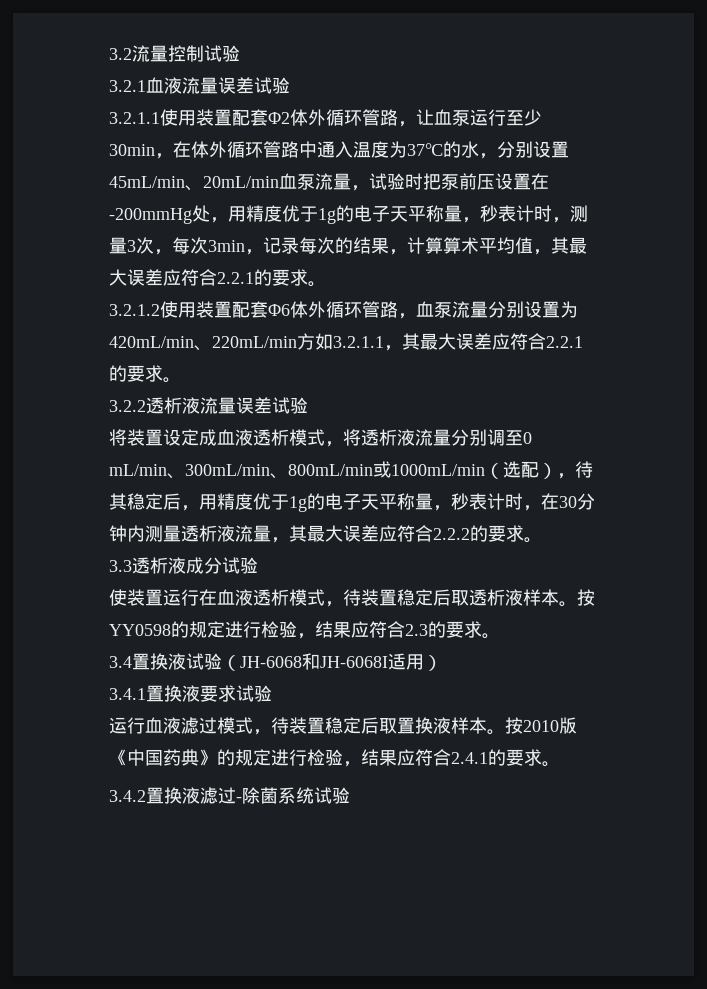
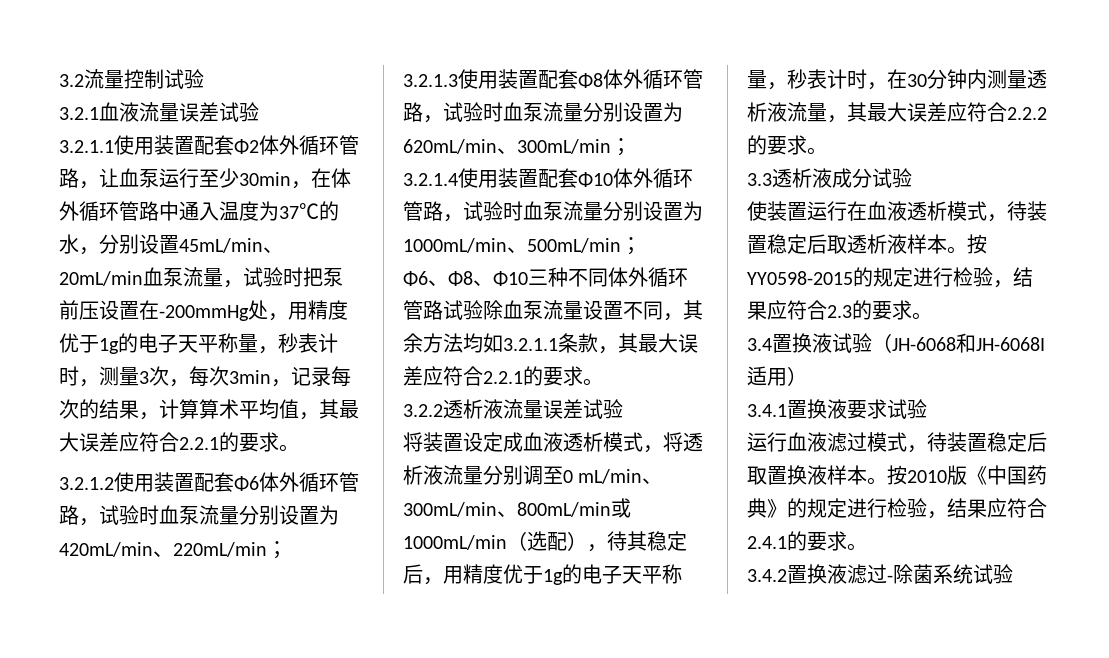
(416, 316) none -> [99,505,159,525] 试验时
[297,333,384,350] 方如3.2.1.1 -> [267,541,287,559] [403,69,703,89] [403,102,683,123] [403,138,631,156] [403,168,693,188] [403,201,703,222] [403,237,641,255] [403,267,688,287] [403,300,703,321] [403,333,598,353] ； // 3.2.1.3使用装置配套Φ8体外循环管路，试验时血泵流量分别设置为620mL/min、300mL/min； // 3.2.1.4使用装置配套Φ10体外循环管路，试验时血泵流量分别设置为1000mL/min、500mL/min； // Φ6、Φ8、Φ10三种不同体外循环管路试验除血泵流量设置不同，其余方法均如3.2.1.1条款
[109,624,171,636] YY0598 -> [747,271,853,285] YY0598-2015

